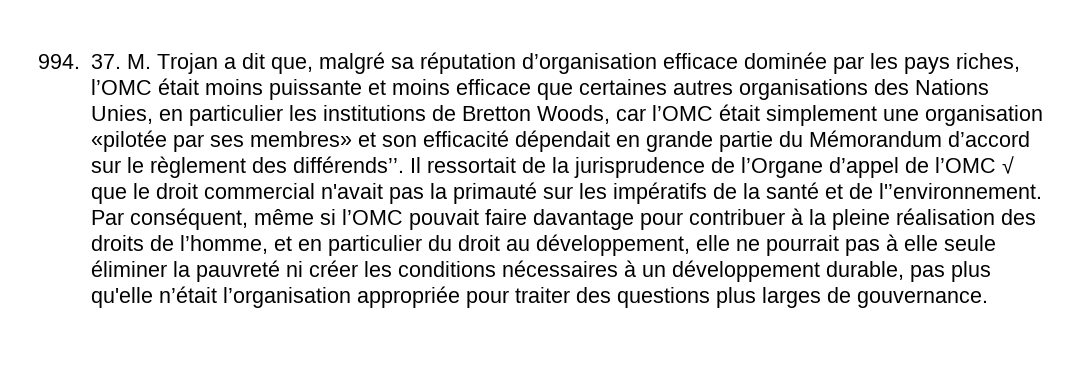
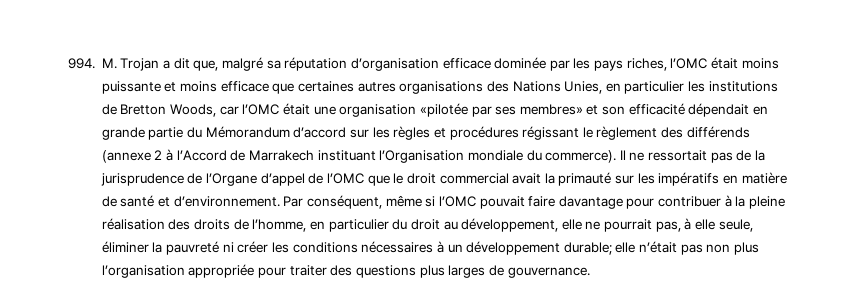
[90,54,121,69] 37. -> (95, 63) none
[765,105,877,126] simplement -> (310, 109) none
[126,156,516,178] le règlement des différends’’. Il ressortait -> [372,126,750,140] [101,149,733,163] les règles et procédures régissant le règlement des différends (annexe 2 à l’Accord de Marrakech instituant l’Organisation mondiale du commerce). Il ne ressortait pas
[1001,156,1014,174] √ -> (364, 178) none
[320,183,424,204] n'avait pas -> [512,173,542,184] avait
[712,182,1042,199] de la santé et de l'’environnement. -> [723,172,787,184] [101,195,280,207] en matière de santé et d’environnement.
[273,236,292,251] et -> (307, 225) none
[844,239,880,256] pas -> [655,221,681,232] pas,
[943,235,996,251] seule -> [718,219,753,232] seule,
[825,261,991,282] [90,286,217,308] durable, pas plus qu'elle n’était -> [563,241,760,255] durable; elle n’était pas non plus

